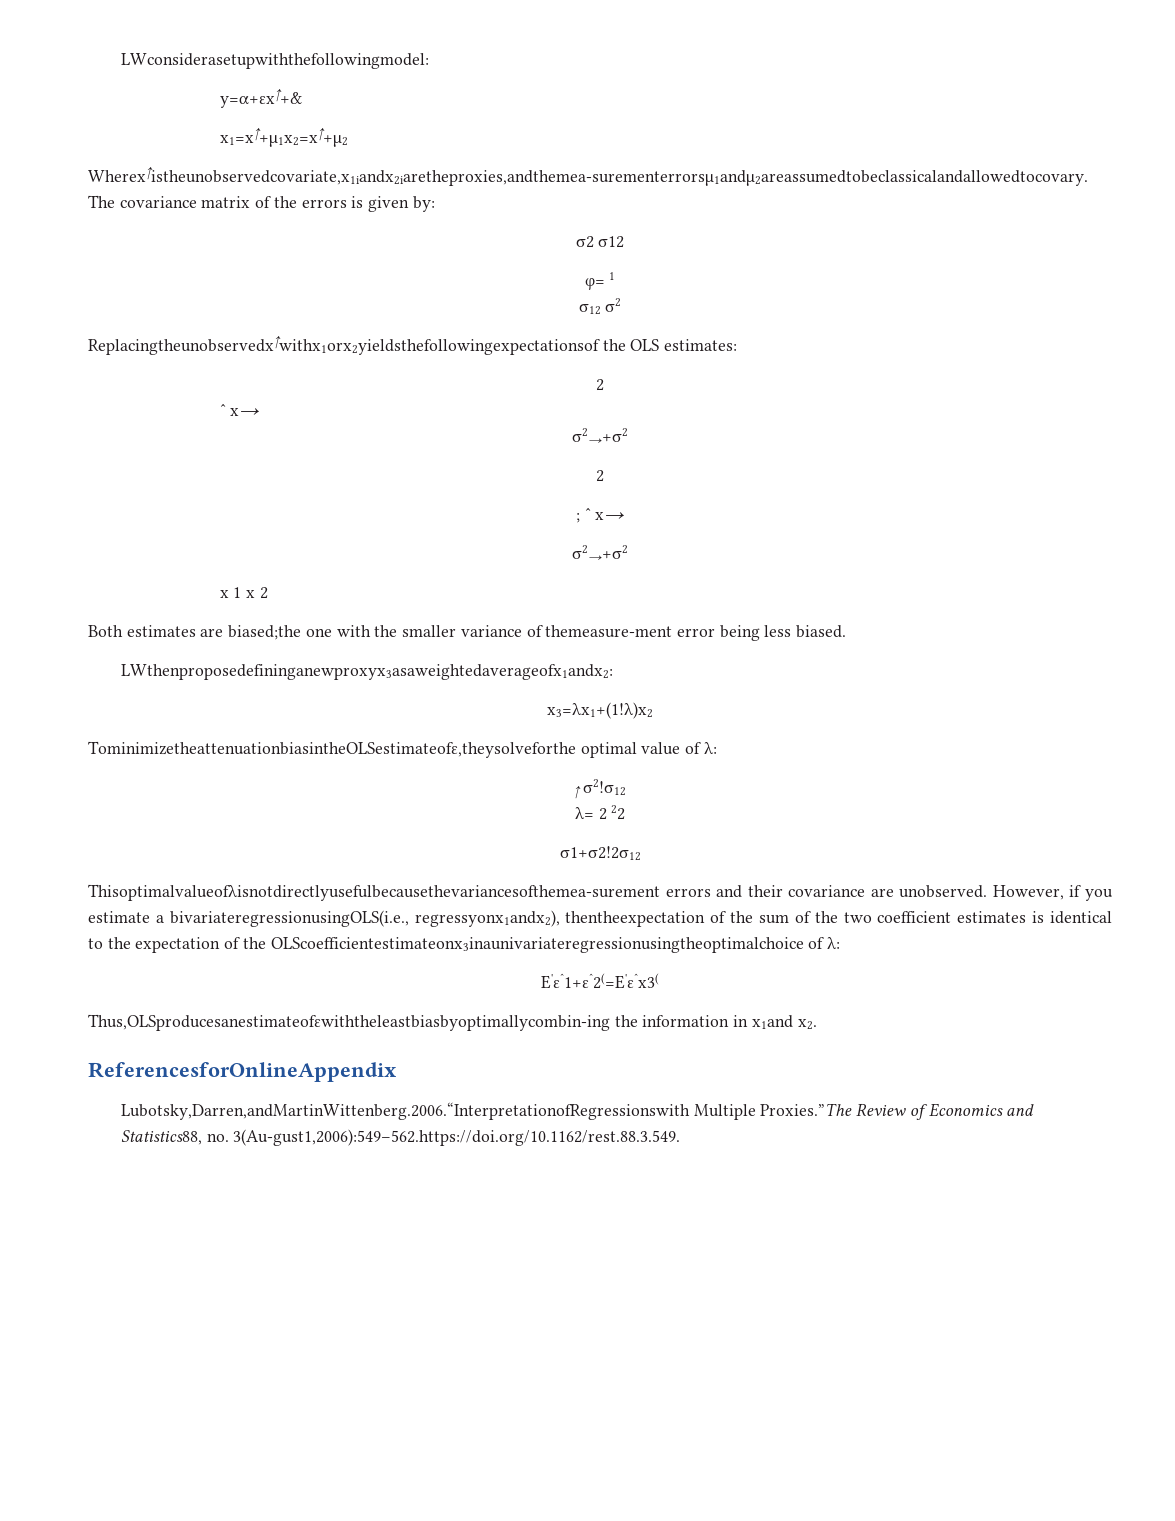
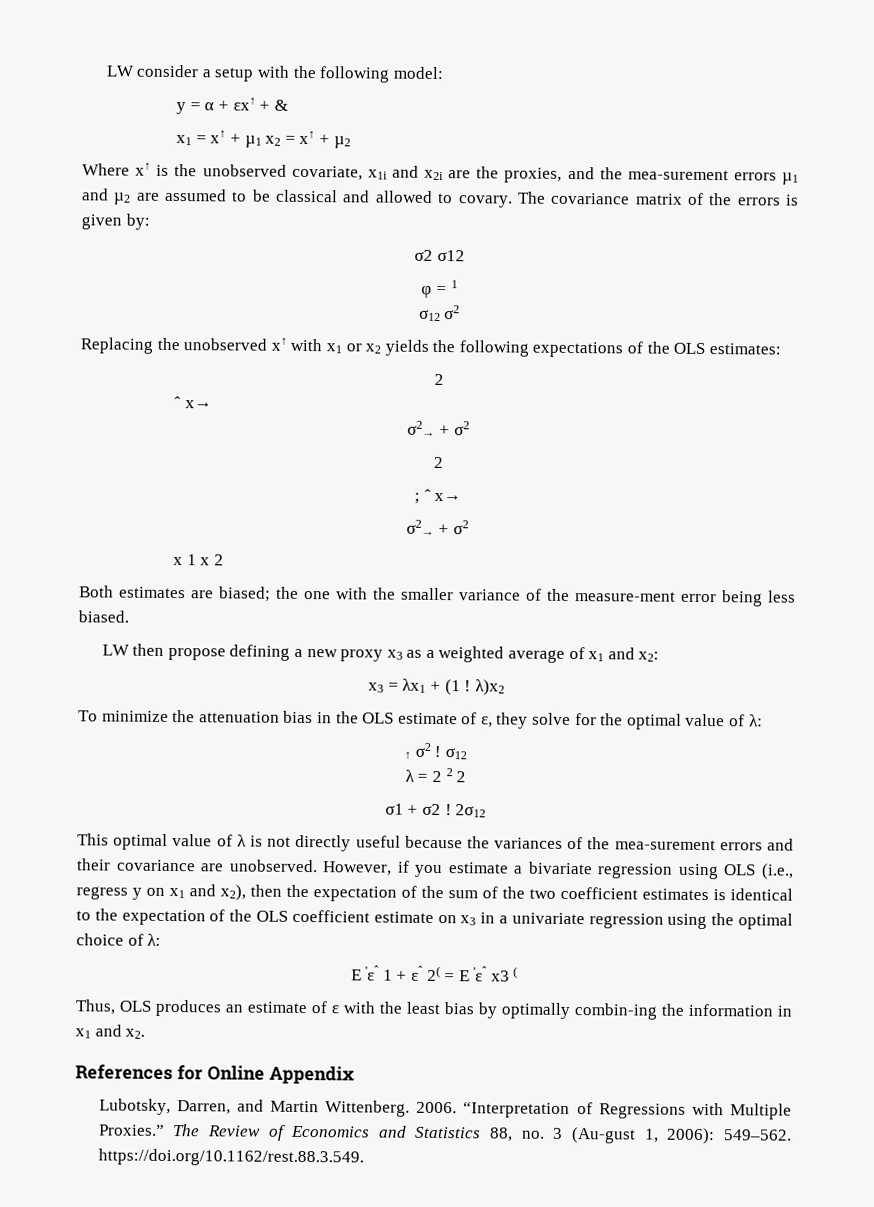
[120,53,429,69] [219,89,302,108] [219,128,348,147] [88,167,1088,186] LWconsiderasetupwiththefollowingmodel: // y=α+εx↑+& // x1=x↑+µ1x2=x↑+µ2 // Wherex↑istheunobservedcovariate,x1iandx2iaretheproxies,andthemea-surementerrorsµ1andµ2areassumedtobeclassicalandallowedtocovary. -> [105,64,444,83] [176,97,288,115] [176,130,351,149] [82,162,799,185] [82,188,513,208] LW consider a setup with the following model: // y = α + εx↑ + & // x1 = x↑ + µ1 x2 = x↑ + µ2 // Where x↑ is the unobserved covariate, x1i and x2i are the proxies, and the mea-surement errors µ1 and µ2 are assumed to be classical and allowed to covary.
[584,278,605,290] φ= -> [421,285,447,298] φ =
[88,336,600,355] Replacingtheunobservedx↑withx1orx2yieldsthefollowingexpectationsof -> [80,337,644,358] Replacing the unobserved x↑ with x1 or x2 yields the following expectations of
[572,428,628,444] σ2→+σ2 -> [407,420,470,437] σ2→ + σ2
[572,545,628,561] σ2→+σ2 -> [406,519,469,536] σ2→ + σ2
[228,625,302,640] biased;the -> [219,586,299,602] biased; the
[545,625,673,638] themeasure-ment -> [547,588,676,602] the measure-ment
[120,664,613,680] [547,702,653,719] [88,741,576,758] LWthenproposedefininganewproxyx3asaweightedaverageofx1andx2: // x3=λx1+(1!λ)x2 // TominimizetheattenuationbiasintheOLSestimateofε,theysolveforthe -> [101,643,660,663] [368,678,505,696] [78,710,624,729] LW then propose defining a new proxy x3 as a weighted average of x1 and x2: // x3 = λx1 + (1 ! λ)x2 // To minimize the attenuation bias in the OLS estimate of ε, they solve for the
[583,779,627,796] [574,805,626,820] [559,846,641,861] [88,884,660,901] σ2!σ12 // λ= 2 22 // σ1+σ2!2σ12 // Thisoptimalvalueofλisnotdirectlyusefulbecausethevariancesofthemea-surement -> [414,742,467,760] [404,768,467,783] [384,803,487,818] [77,833,716,852] σ2 ! σ12 // λ = 2 2 2 // σ1 + σ2 ! 2σ12 // This optimal value of λ is not directly useful because the variances of the mea-surement
[169,910,706,927] bivariateregressionusingOLS(i.e., regressyonx1andx2), thentheexpectation -> [527,861,794,880] [76,884,397,902] bivariate regression using OLS (i.e., regress y on x1 and x2), then the expectation
[270,937,841,953] [541,973,659,989] [88,1014,610,1031] OLScoefficientestimateonx3inaunivariateregressionusingtheoptimalchoice of λ: // E'εˆ1+εˆ2(=E'εˆx3( // Thus,OLSproducesanestimateofεwiththeleastbiasbyoptimallycombin-ing -> [256,909,793,930] [76,933,162,946] [350,965,519,982] [75,999,658,1020] OLS coefficient estimate on x3 in a univariate regression using the optimal choice of λ: // E 'εˆ 1 + εˆ 2( = E 'εˆ x3 ( // Thus, OLS produces an estimate of ε with the least bias by optimally combin-ing
[751,1015,793,1029] x1and -> [75,1024,122,1039] x1 and
[88,1062,397,1082] [120,1102,1035,1120] [120,1129,681,1146] ReferencesforOnlineAppendix // Lubotsky,Darren,andMartinWittenberg.2006.“InterpretationofRegressionswith Multiple Proxies.”The Review of Economics and Statistics88, no. 3(Au-gust1,2006):549–562.https://doi.org/10.1162/rest.88.3.549. -> [75,1064,355,1085] [98,1098,792,1120] [97,1124,792,1145] [97,1148,364,1167] References for Online Appendix // Lubotsky, Darren, and Martin Wittenberg. 2006. “Interpretation of Regressions with Multiple Proxies.” The Review of Economics and Statistics 88, no. 3 (Au-gust 1, 2006): 549–562. https://doi.org/10.1162/rest.88.3.549.

